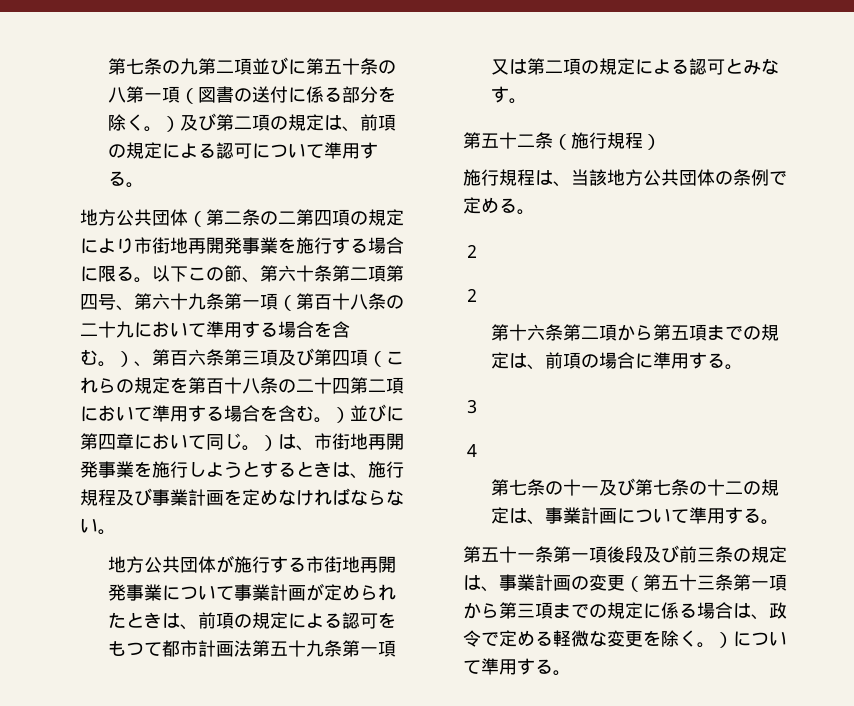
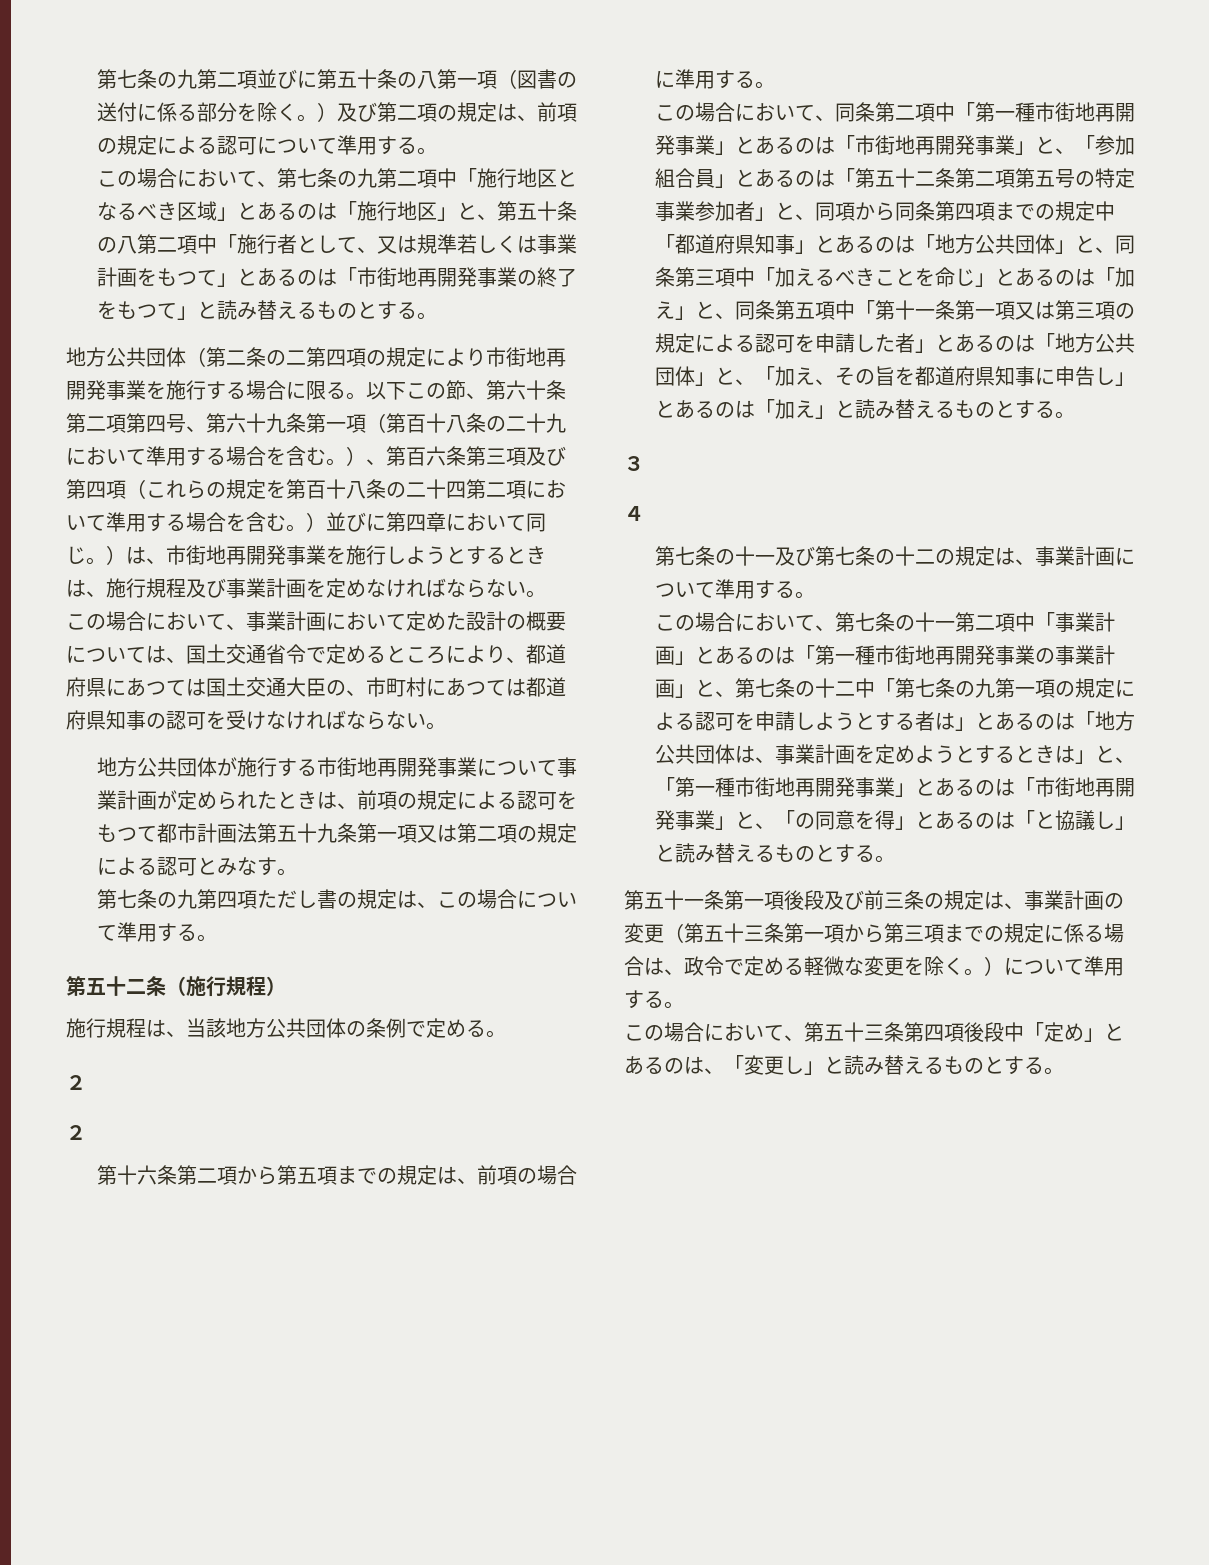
(144, 185) none -> [97,168,578,188] [97,201,578,221] [97,234,578,254] [97,267,578,287] [97,300,438,320] // この場合において、第七条の九第二項中「施行地区となるべき区域」とあるのは「施行地区」と、第五十条の八第二項中「施行者として、又は規準若しくは事業計画をもつて」とあるのは「市街地再開発事業の終了をもつて」と読み替えるものとする。
(116, 532) none -> [66,611,566,631] [66,644,566,664] [66,677,566,697] [66,710,446,730] // この場合において、事業計画において定めた設計の概要については、国土交通省令で定めるところにより、都道府県にあつては国土交通大臣の、市町村にあつては都道府県知事の認可を受けなければならない。
(527, 101) none -> [97,889,578,909] [97,922,218,942] // 第七条の九第四項ただし書の規定は、この場合について準用する。
(743, 367) none -> [655,102,1136,122] [655,135,1136,155] [655,168,1136,188] [655,201,1116,221] [655,234,1136,254] [655,267,1136,287] [655,300,1136,320] [655,333,1136,353] [655,366,1136,386] [655,399,1076,419] // この場合において、同条第二項中「第一種市街地再開発事業」とあるのは「市街地再開発事業」と、「参加組合員」とあるのは「第五十二条第二項第五号の特定事業参加者」と、同項から同条第四項までの規定中「都道府県知事」とあるのは「地方公共団体」と、同条第三項中「加えるべきことを命じ」とあるのは「加え」と、同条第五項中「第十一条第一項又は第三項の規定による認可を申請した者」とあるのは「地方公共団体」と、「加え、その旨を都道府県知事に申告し」とあるのは「加え」と読み替えるものとする。
(779, 522) none -> [655,612,1116,632] [655,645,1116,665] [655,678,1136,698] [655,711,1136,731] [655,744,1136,764] [655,777,1136,797] [655,810,1136,831] [655,843,896,863] // この場合において、第七条の十一第二項中「事業計画」とあるのは「第一種市街地再開発事業の事業計画」と、第七条の十二中「第七条の九第一項の規定による認可を申請しようとする者は」とあるのは「地方公共団体は、事業計画を定めようとするときは」と、「第一種市街地再開発事業」とあるのは「市街地再開発事業」と、「の同意を得」とあるのは「と協議し」と読み替えるものとする。
(571, 673) none -> [624,1022,1124,1042] [624,1055,1064,1075] // この場合において、第五十三条第四項後段中「定め」とあるのは、「変更し」と読み替えるものとする。

